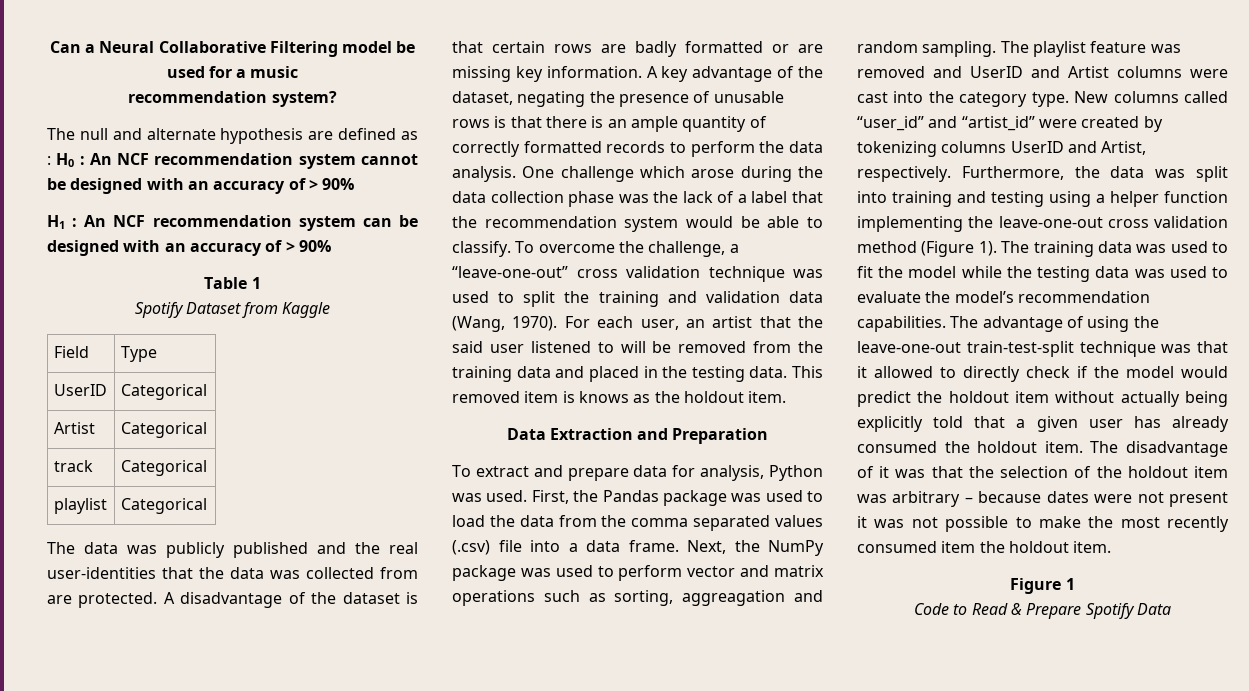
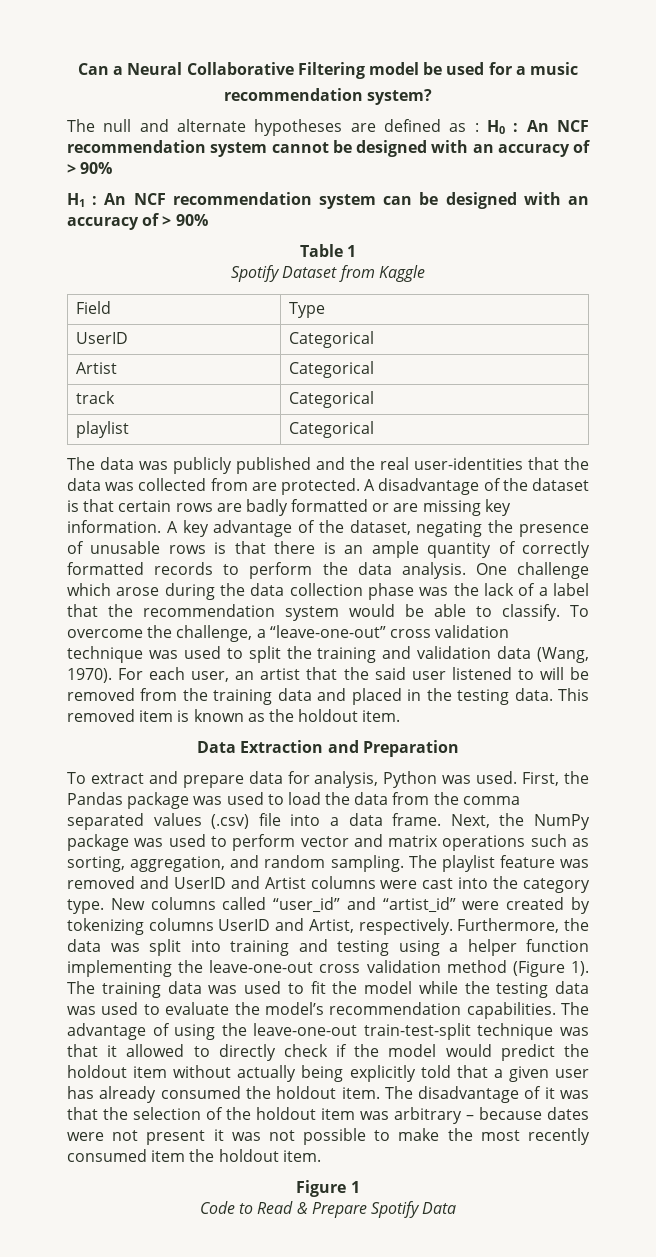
[220,128,304,144] hypothesis -> [254,119,343,136] hypotheses
[578,391,629,403] knows -> [193,709,244,722] known
[682,590,786,606] aggreagation -> [130,856,226,872] aggregation,

